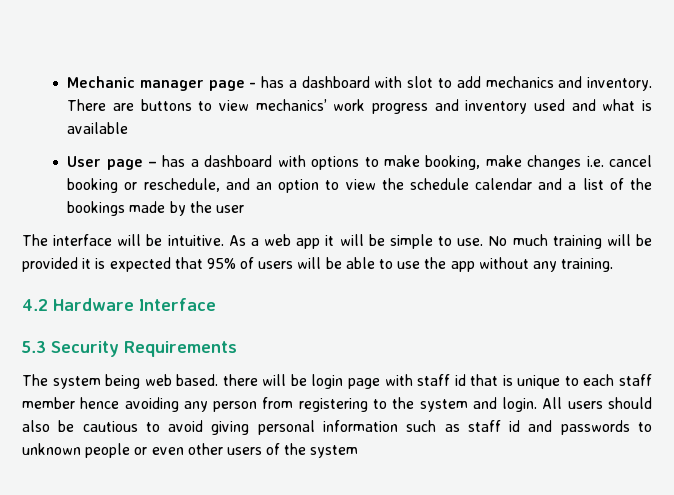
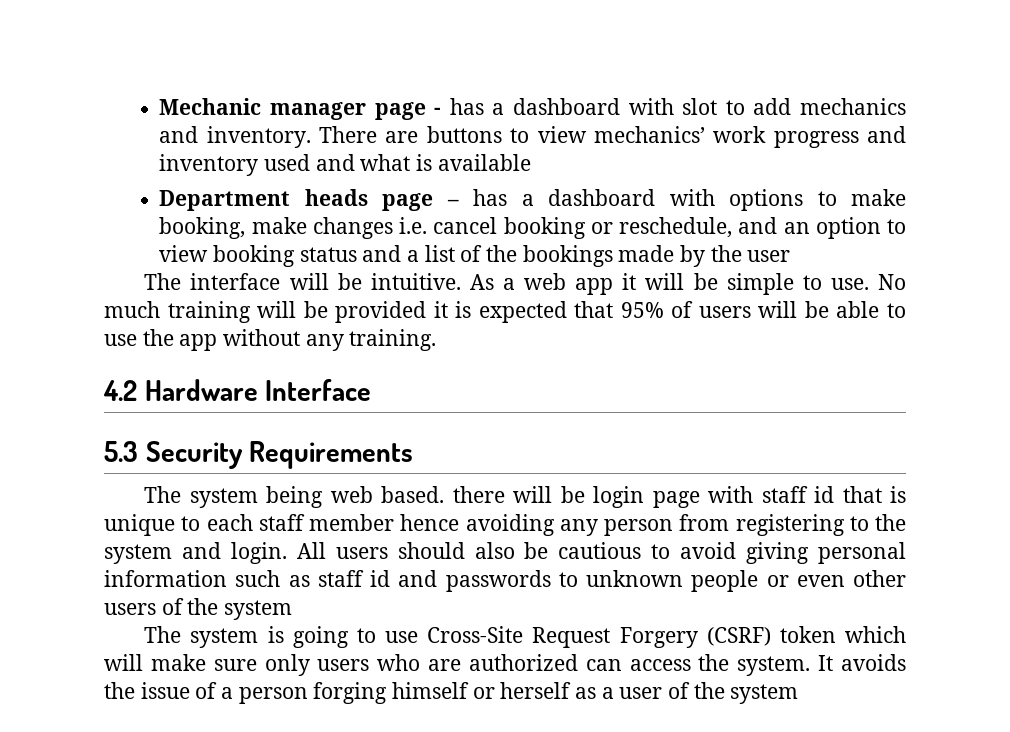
[67,156,102,167] User -> [159,189,368,211] Department heads
[381,178,533,190] the schedule calendar -> [213,245,357,267] booking status
(359, 451) none -> [144,626,906,648] [104,654,906,676] [104,682,799,704] // The system is going to use Cross-Site Request Forgery (CSRF) token which will make sure only users who are authorized can access the system. It avoids the issue of a person forging himself or herself as a user of the system

